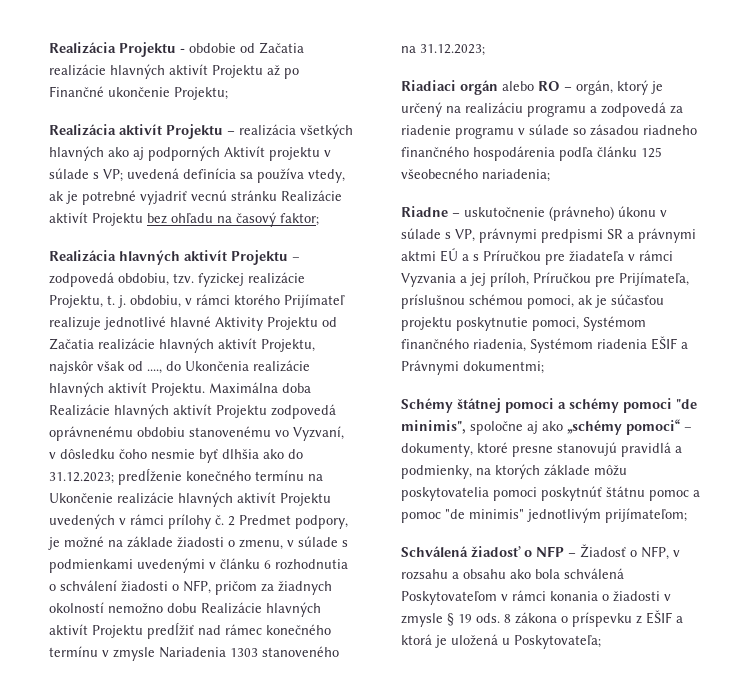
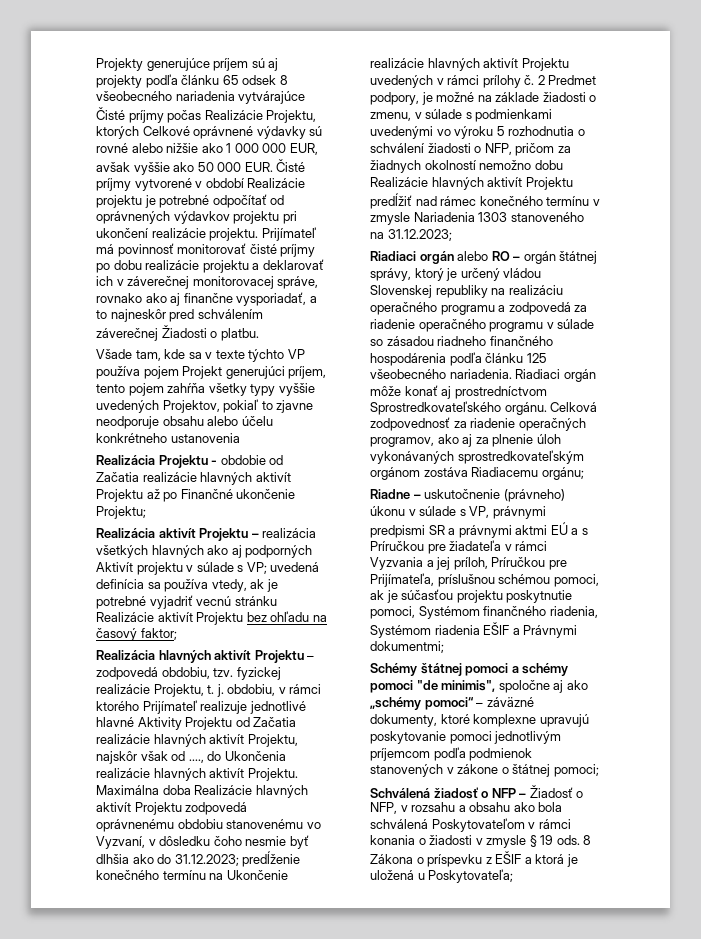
(49, 48) none -> [96,58,279,71] [96,74,288,88] [96,91,306,104] [96,107,317,123] [96,126,323,139] [96,143,318,155] [96,159,306,175] [96,178,306,191] [96,194,285,208] [96,211,297,224] [96,227,316,241] [96,243,316,257] [96,259,324,273] [96,276,319,289] [96,292,317,306] [96,309,263,322] [96,325,259,341] [96,349,305,362] [96,366,327,379] [96,383,315,396] [96,399,314,413] [96,416,273,429] [96,433,240,443] Projekty generujúce príjem sú aj projekty podľa článku 65 odsek 8 všeobecného nariadenia vytvárajúce Čisté príjmy počas Realizácie Projektu, ktorých Celkové oprávnené výdavky sú rovné alebo nižšie ako 1 000 000 EUR, avšak vyššie ako 50 000 EUR. Čisté príjmy vytvorené v období Realizácie projektu je potrebné odpočítať od oprávnených výdavkov projektu pri ukončení realizácie projektu. Prijímateľ má povinnosť monitorovať čisté príjmy po dobu realizácie projektu a deklarovať ich v záverečnej monitorovacej správe, rovnako ako aj finančne vysporiadať, a to najneskôr pred schválením záverečnej Žiadosti o platbu. // Všade tam, kde sa v texte týchto VP používa pojem Projekt generujúci príjem, tento pojem zahŕňa všetky typy vyššie uvedených Projektov, pokiaľ to zjavne neodporuje obsahu alebo účelu konkrétneho ustanovenia //
[209,558,272,569] v článku 6 -> [436,126,505,139] vo výroku 5
[576,80,664,95] [401,102,443,117] orgán, ktorý je určený -> [523,251,598,264] [370,268,542,281] [370,285,488,298] orgán štátnej správy, ktorý je určený vládou Slovenskej republiky
(524, 108) none -> [370,302,438,315] operačného
(452, 130) none -> [418,319,486,332] operačného
[482,169,551,182] nariadenia; -> [449,369,596,382] [370,385,547,399] [370,401,598,415] [370,417,586,431] [370,434,561,447] [370,450,584,464] [370,467,584,480] nariadenia. Riadiaci orgán môže konať aj prostredníctvom Sprostredkovateľského orgánu. Celková zodpovednosť za riadenie operačných programov, ako aj za plnenie úloh vykonávaných sprostredkovateľským orgánom zostáva Riadiacemu orgánu;
(693, 429) none -> [486,697,534,707] záväzné
[512,442,683,457] [401,464,628,479] [401,486,701,501] [401,508,688,523] presne stanovujú pravidlá a podmienky, na ktorých základe môžu poskytovatelia pomoci poskytnúť štátnu pomoc a pomoc "de minimis" jednotlivým prijímateľom; -> [473,714,589,727] [370,731,562,744] [370,747,533,761] [370,764,599,777] komplexne upravujú poskytovanie pomoci jednotlivým príjemcom podľa podmienok stanovených v zákone o štátnej pomoci;
[515,612,558,624] zákona -> [370,854,414,864] Zákona

